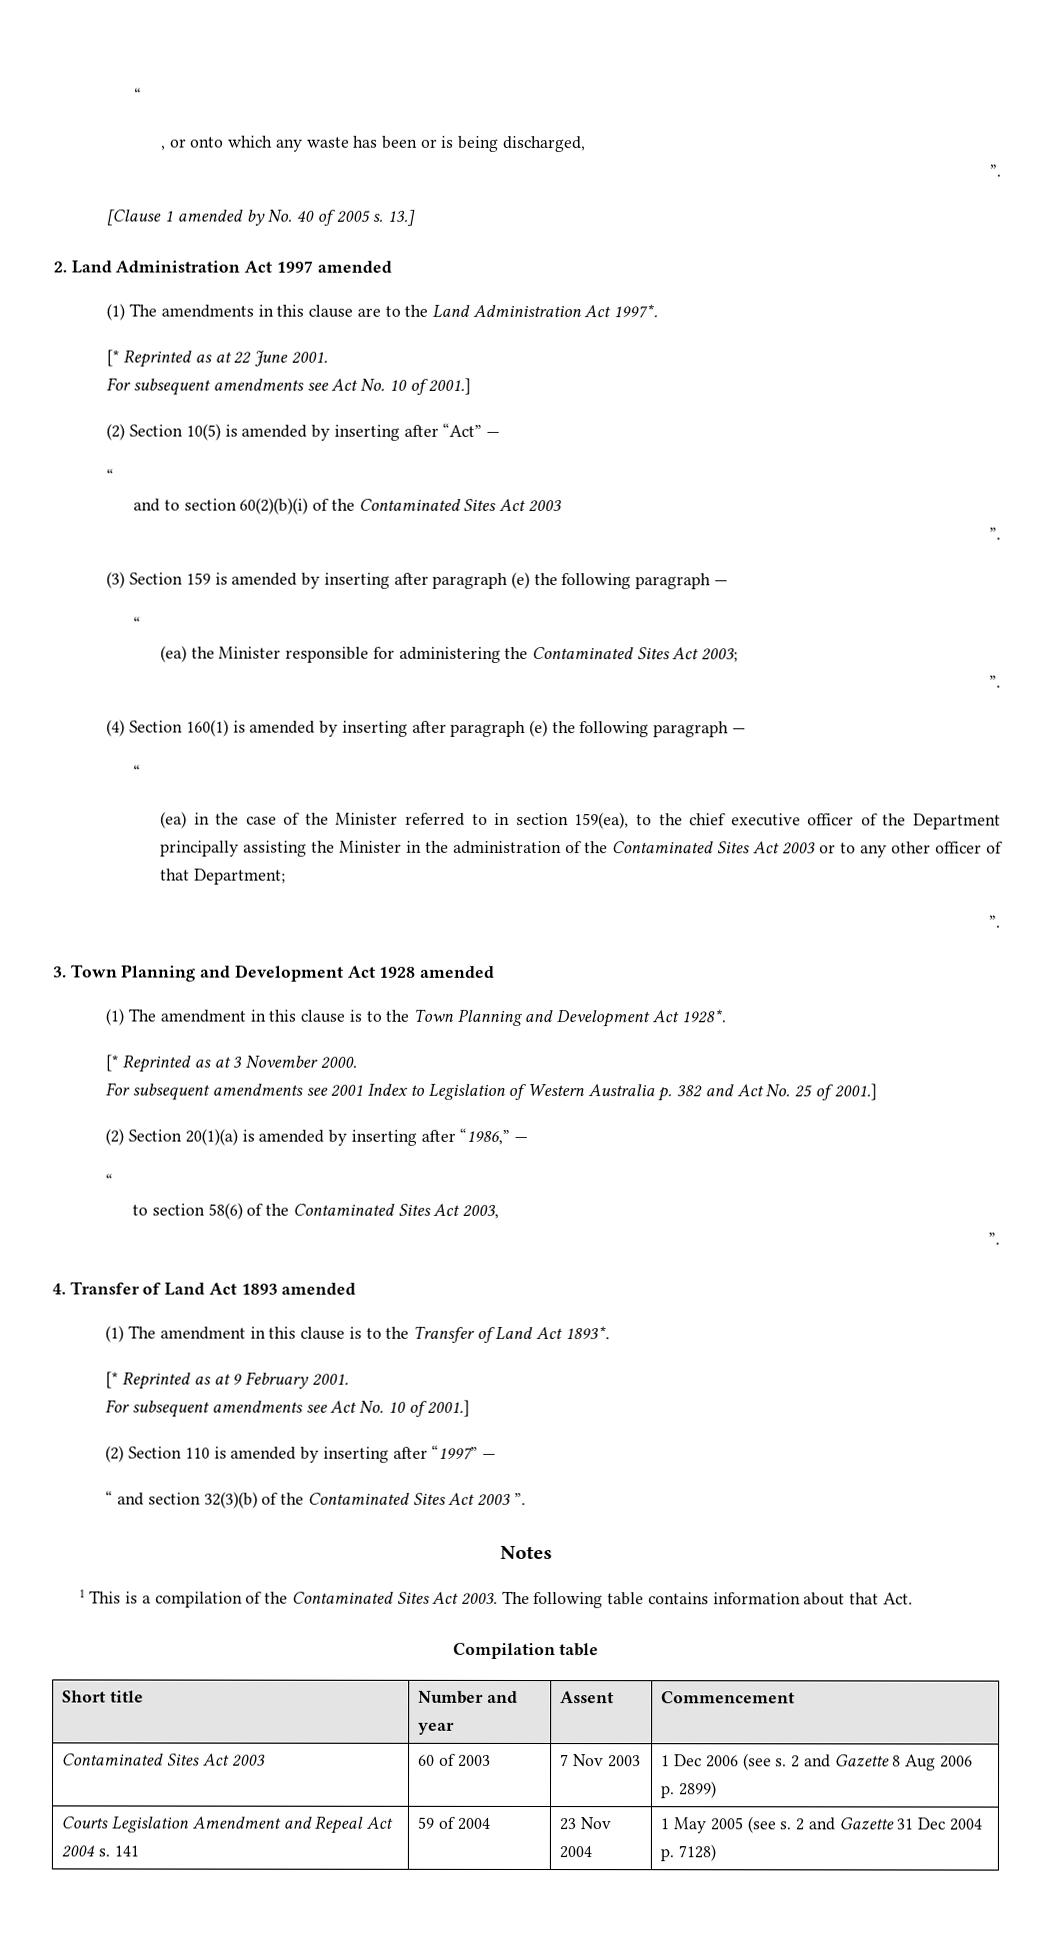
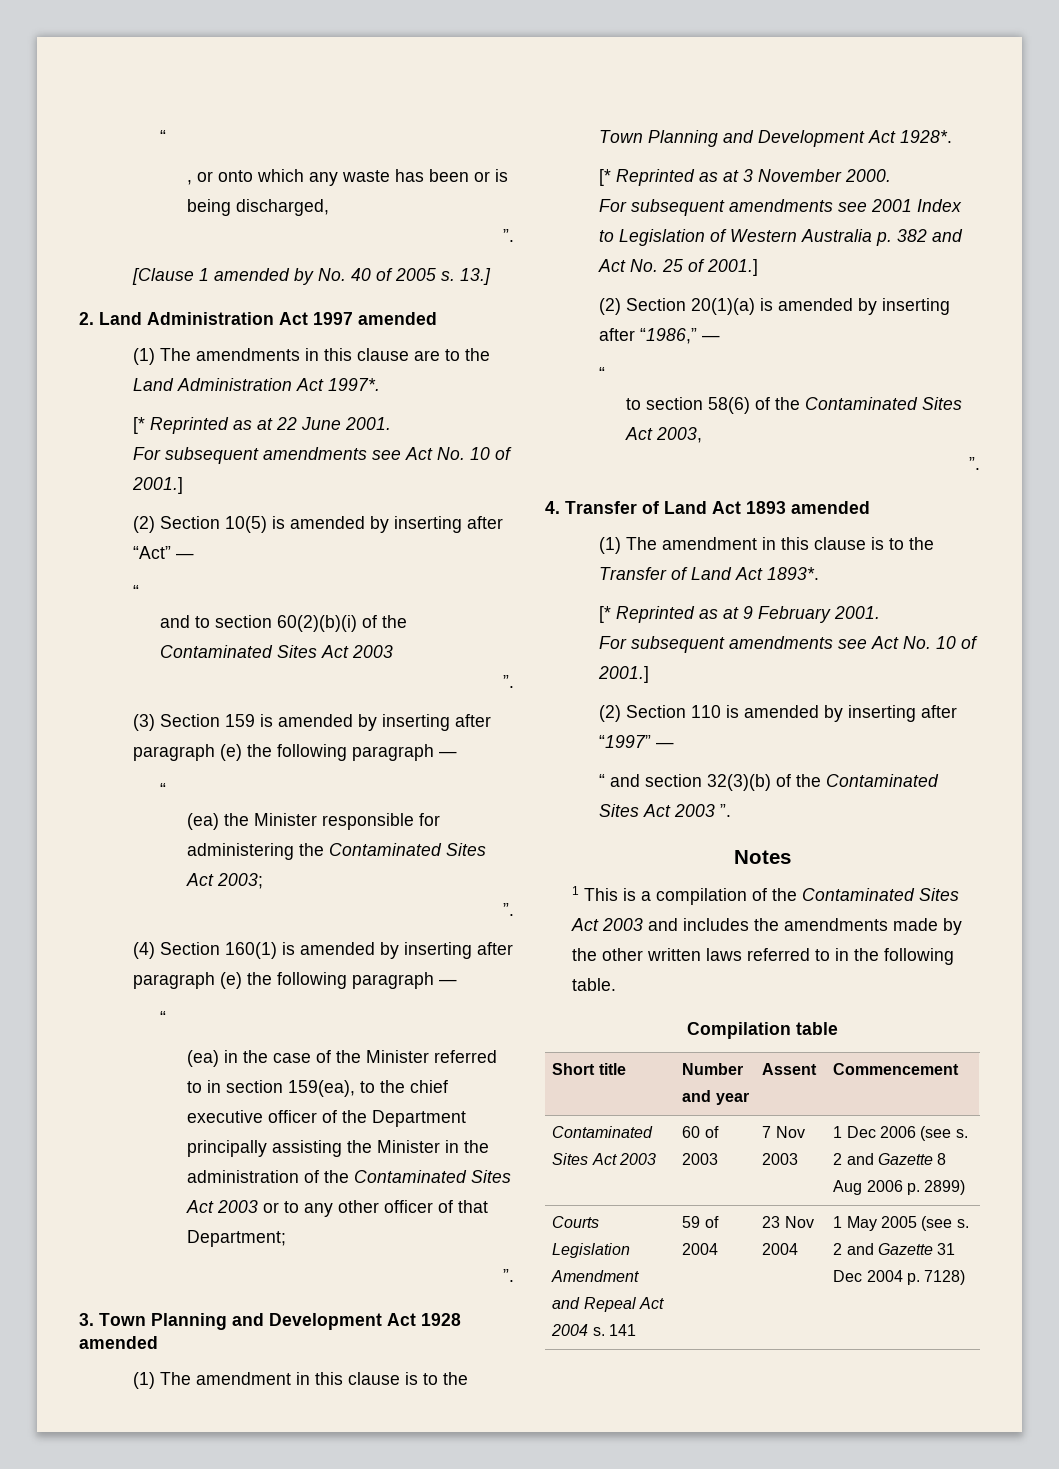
[460,1590,913,1609] 2003. The following table contains information about that Act. -> [601,918,962,935] [571,948,954,965] [571,978,616,991] 2003 and includes the amendments made by the other written laws referred to in the following table.

